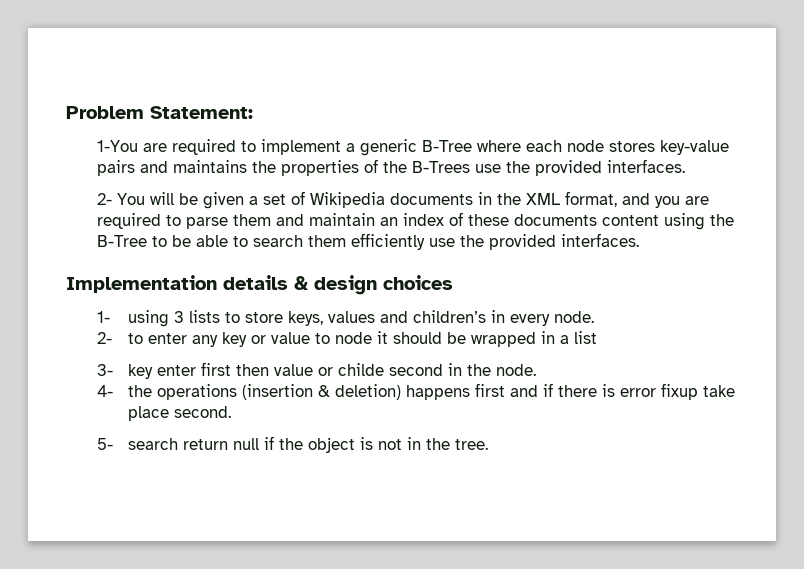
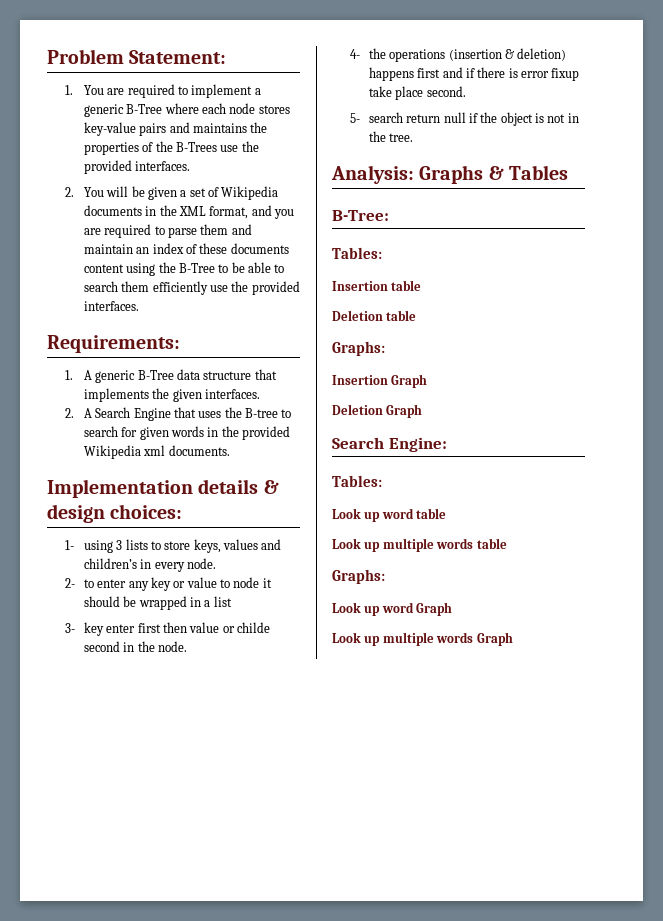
[96,140,138,152] 1-You -> [65,85,104,95] 1. You
[96,193,112,205] 2- -> [65,187,75,197] 2.
(639, 240) none -> [47,335,180,353] [65,369,277,383] [83,388,260,402] [65,407,292,421] [83,426,291,440] [83,445,230,459] // Requirements: // 1. A generic B-Tree data structure that implements the given interfaces. // 2. A Search Engine that uses the B-tree to search for given words in the provided Wikipedia xml documents.
[383,275,453,290] choices -> [110,504,183,519] choices:
(488, 444) none -> [331,165,568,184] [332,210,389,221] [332,247,382,259] [332,280,422,291] [332,310,417,321] [332,341,385,356] [332,374,428,388] [332,404,423,418] [332,437,447,452] [332,475,382,487] [332,508,447,522] [332,538,507,552] [332,569,385,584] [332,602,453,616] [332,632,513,646] // Analysis: Graphs & Tables // B-Tree: // Tables: // Insertion table // Deletion table // Graphs: // Insertion Graph // Deletion Graph // Search Engine: // Tables: // Look up word table // Look up multiple words table // Graphs: // Look up word Graph // Look up multiple words Graph

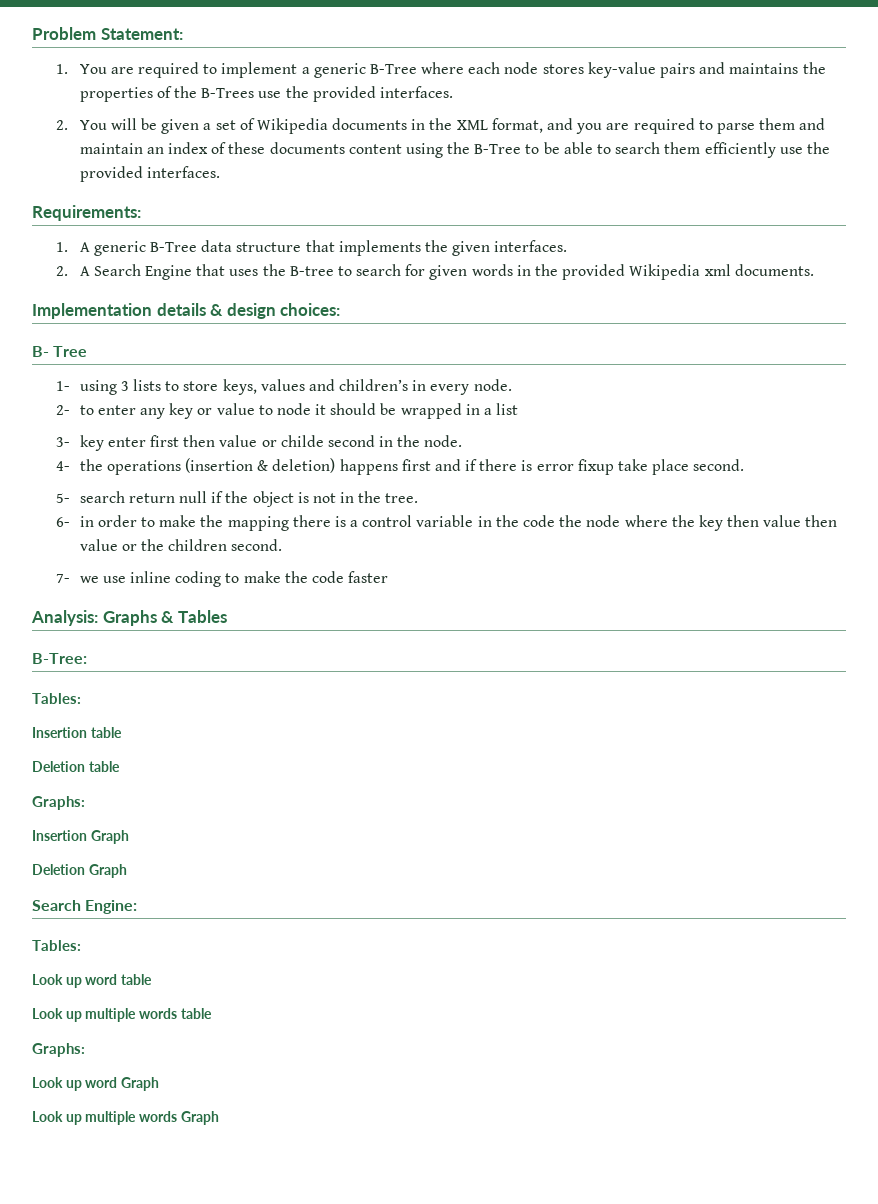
(183, 511) none -> [32,346,88,357] // B- Tree
(414, 137) none -> [55,515,838,531] [79,539,283,551] [55,571,389,587] // 6- in order to make the mapping there is a control variable in the code the node where the key then value then value or the children second. // 7- we use inline coding to make the code faster

